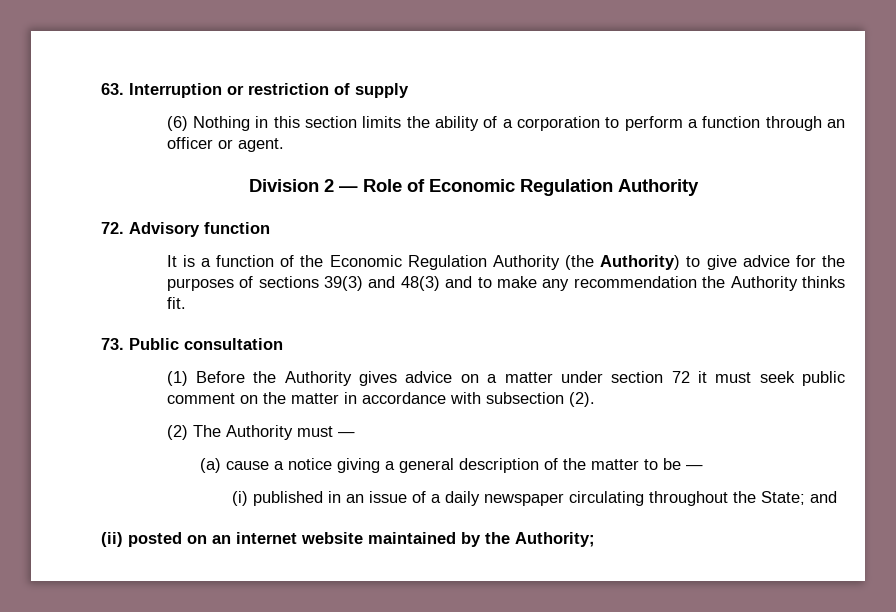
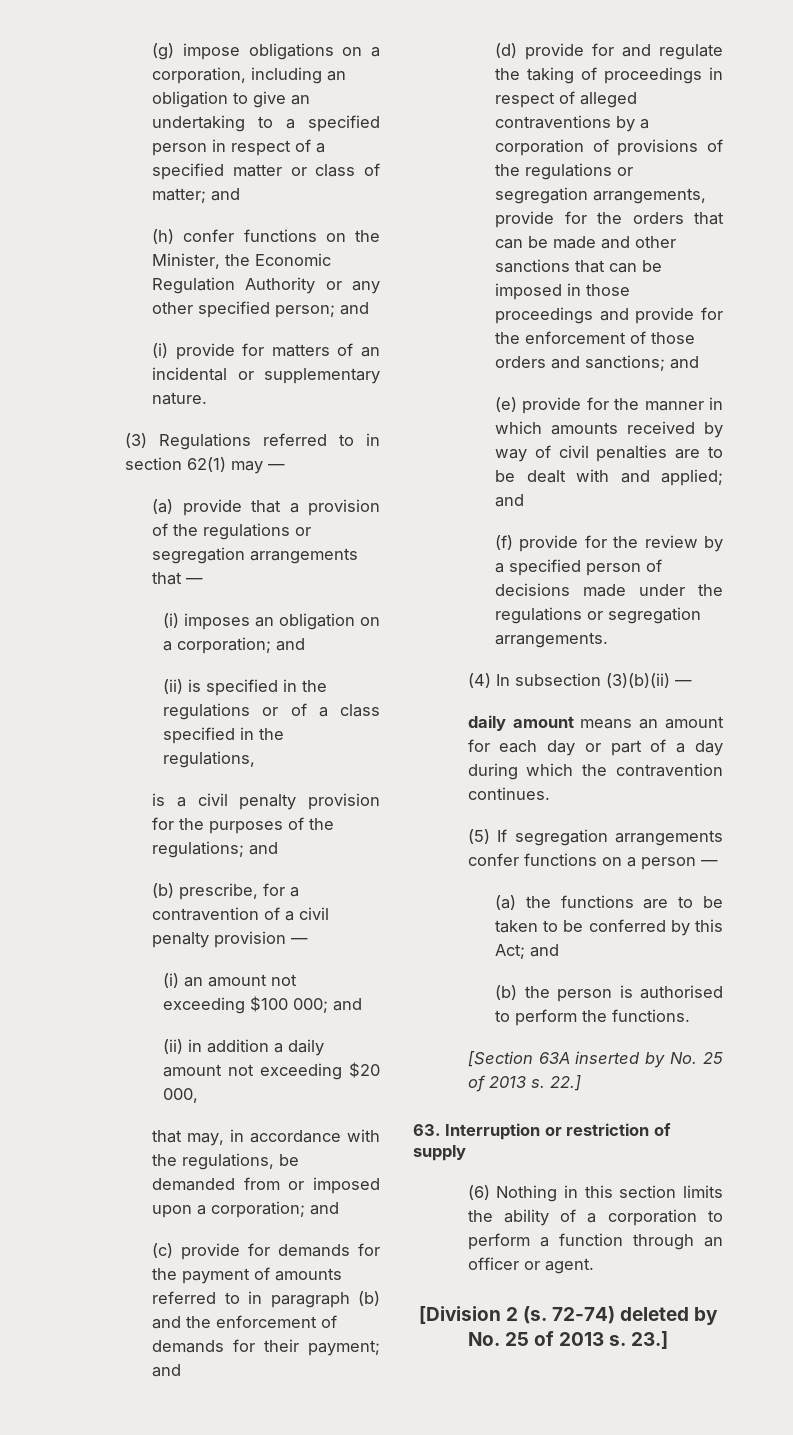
(101, 89) none -> [152,43,381,60] [152,67,347,84] [152,91,311,108] [152,115,380,132] [152,139,326,156] [152,163,381,180] [152,188,241,203] [152,229,381,244] [152,253,332,269] [152,277,380,294] [152,301,370,318] [152,343,381,360] [152,367,380,384] [152,392,208,405] [124,433,381,450] [124,457,285,474] [152,499,381,516] [152,523,312,540] [152,547,359,564] [152,572,204,585] [163,613,380,630] [163,637,305,654] [163,679,327,696] [163,703,380,720] [163,727,284,744] [163,751,255,768] [152,793,381,810] [152,817,335,834] [152,841,279,858] [152,883,300,900] [152,907,330,921] [152,931,309,948] [163,973,297,988] [163,996,362,1014] [163,1039,324,1056] [163,1062,380,1080] [163,1088,198,1103] [152,1129,381,1146] [152,1153,300,1170] [152,1177,380,1194] [152,1201,340,1218] [152,1243,381,1260] [152,1267,343,1284] [152,1291,381,1308] [152,1315,338,1329] [152,1339,380,1356] [152,1364,182,1377] [495,43,723,60] [495,67,723,84] [495,91,638,108] [495,115,650,132] [495,139,723,156] [495,163,634,180] [495,187,707,204] [495,211,724,228] [495,236,677,249] [495,259,663,273] [495,283,631,300] [495,307,723,324] [495,331,696,344] [495,355,700,371] [495,397,723,414] [495,421,723,438] [495,445,723,462] [495,469,723,486] [495,494,525,507] [495,535,723,552] [495,559,663,576] [495,583,723,597] [495,607,702,624] [495,632,609,648] [467,673,692,688] [467,715,724,731] [467,739,723,756] [467,763,723,780] [467,787,550,800] [467,829,723,846] [467,853,718,870] [495,895,723,910] [495,919,723,936] [495,944,560,959] [495,985,723,1002] [495,1009,691,1026] [467,1051,723,1068] [467,1075,581,1092] (g) impose obligations on a corporation, including an obligation to give an undertaking to a specified person in respect of a specified matter or class of matter; and // (h) confer functions on the Minister, the Economic Regulation Authority or any other specified person; and // (i) provide for matters of an incidental or supplementary nature. // (3) Regulations referred to in section 62(1) may — // (a) provide that a provision of the regulations or segregation arrangements that — // (i) imposes an obligation on a corporation; and // (ii) is specified in the regulations or of a class specified in the regulations, // is a civil penalty provision for the purposes of the regulations; and // (b) prescribe, for a contravention of a civil penalty provision — // (i) an amount not exceeding $100 000; and // (ii) in addition a daily amount not exceeding $20 000, // that may, in accordance with the regulations, be demanded from or imposed upon a corporation; and // (c) provide for demands for the payment of amounts referred to in paragraph (b) and the enforcement of demands for their payment; and // (d) provide for and regulate the taking of proceedings in respect of alleged contraventions by a corporation of provisions of the regulations or segregation arrangements, provide for the orders that can be made and other sanctions that can be imposed in those proceedings and provide for the enforcement of those orders and sanctions; and // (e) provide for the manner in which amounts received by way of civil penalties are to be dealt with and applied; and // (f) provide for the review by a specified person of decisions made under the regulations or segregation arrangements. // (4) In subsection (3)(b)(ii) — // daily amount means an amount for each day or part of a day during which the contravention continues. // (5) If segregation arrangements confer functions on a person — // (a) the functions are to be taken to be conferred by this Act; and // (b) the person is authorised to perform the functions. // [Section 63A inserted by No. 25 of 2013 s. 22.] //
[248,179,699,196] [101,222,270,237] [166,255,846,270] [166,276,845,291] [166,297,186,309] [101,338,283,350] [166,371,845,386] [166,392,595,407] [166,425,355,440] [199,458,703,473] [232,491,838,506] [101,532,595,547] Division 2 — Role of Economic Regulation Authority // 72. Advisory function // It is a function of the Economic Regulation Authority (the Authority) to give advice for the purposes of sections 39(3) and 48(3) and to make any recommendation the Authority thinks fit. // 73. Public consultation // (1) Before the Authority gives advice on a matter under section 72 it must seek public comment on the matter in accordance with subsection (2). // (2) The Authority must — // (a) cause a notice giving a general description of the matter to be — // (i) published in an issue of a daily newspaper circulating throughout the State; and // (ii) posted on an internet website maintained by the Authority; -> [418,1306,719,1325] [467,1331,669,1349] [Division 2 (s. 72-74) deleted by No. 25 of 2013 s. 23.]

